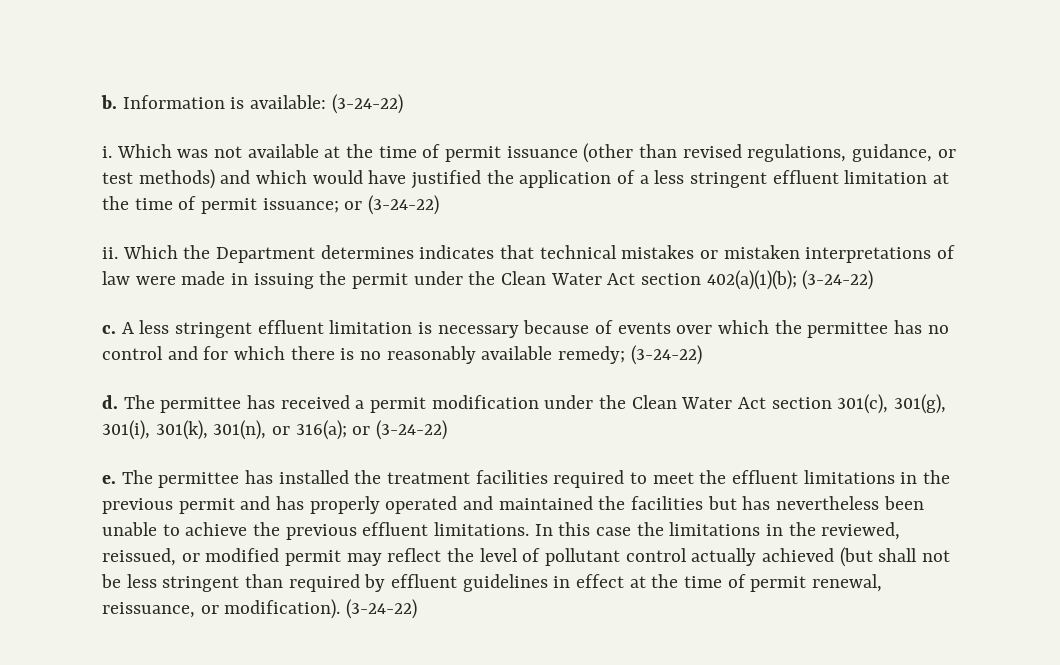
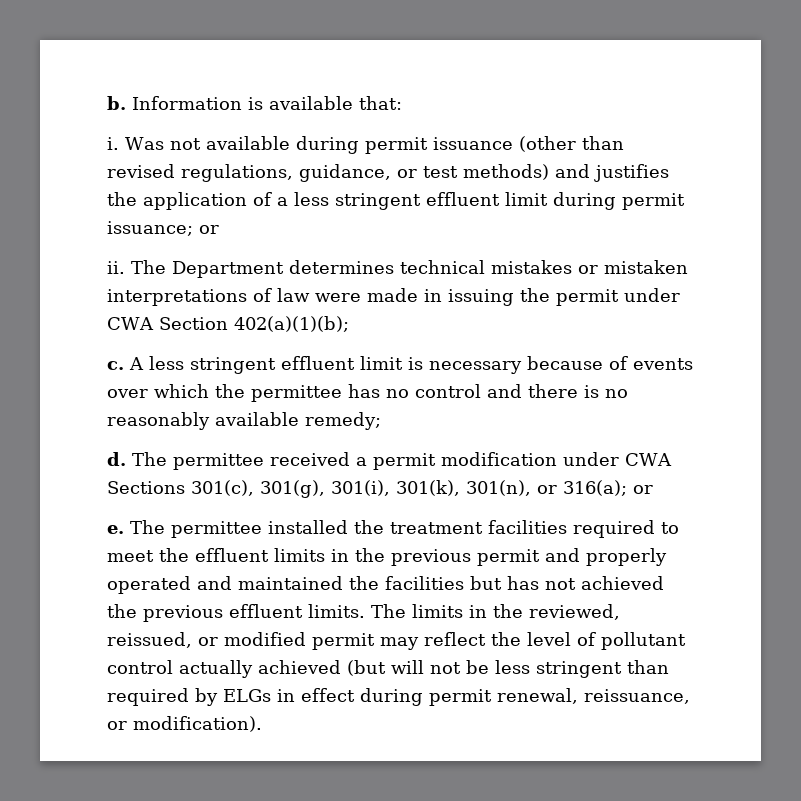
[250,94,403,114] available: (3-24-22) -> [269,96,402,110] available that:
[116,144,441,158] Which was not available at the time of -> [125,136,359,154] Was not available during
[256,170,482,189] which would have justified -> [594,164,669,182] justifies
[844,170,950,184] [102,196,197,210] limitation at the time of -> [505,192,616,210] limit during
[368,195,440,215] (3-24-22) -> (219, 229) none
[122,245,535,263] Which the Department determines indicates that -> [131,260,394,278] The Department determines
[468,271,702,285] the Clean Water Act section -> [107,317,228,330] CWA Section
[802,270,874,290] (3-24-22) -> (349, 324) none
[329,320,413,334] limitation -> [360,356,403,370] limit
[203,346,286,360] for which -> (522, 391) none
[630,345,702,365] (3-24-22) -> (381, 421) none
[247,395,276,409] has -> (264, 461) none
[599,395,832,409] the Clean Water Act section -> [625,453,672,466] [107,481,185,494] CWA Sections
[376,420,448,440] (3-24-22) -> (653, 489) none
[245,470,274,484] has -> (262, 529) none
[803,470,895,484] limitations -> [274,548,325,562] limits
[276,496,305,510] has -> (580, 555) none
[776,496,924,510] [102,522,761,540] nevertheless been unable to achieve the previous effluent limitations. In this case the limitations -> [545,576,664,590] [107,604,463,622] not achieved the previous effluent limits. The limits
[878,548,918,562] shall -> [391,660,424,674] will
[391,574,746,592] effluent guidelines in effect at the time of -> [223,688,423,706] ELGs in effect during
[346,599,418,619] (3-24-22) -> (262, 724) none

